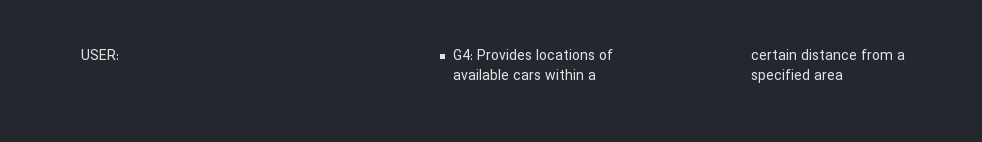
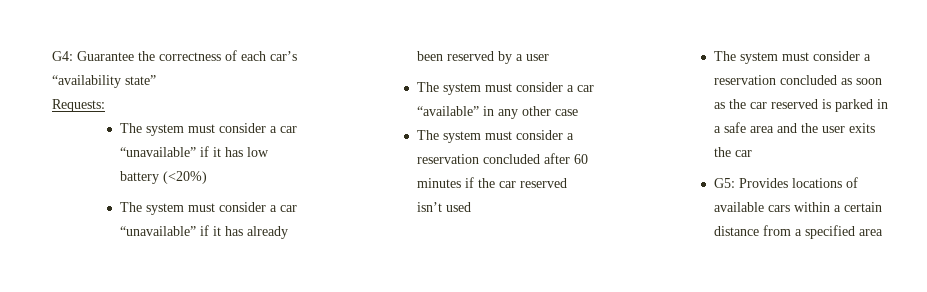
[80,49,119,60] [453,49,474,60] USER: // G4: -> [52,50,298,61] [52,75,157,88] [52,99,106,112] [119,123,297,136] [119,146,269,157] [119,171,207,184] [119,202,297,215] [119,225,288,239] [416,51,549,64] [416,82,594,95] [416,106,578,119] [416,130,574,143] [416,153,588,164] [416,177,567,188] [416,202,471,212] [713,51,871,64] [713,75,882,85] [713,99,888,112] [713,122,875,133] [713,147,752,157] [713,178,735,188] G4: Guarantee the correctness of each car’s “availability state” // Requests: // The system must consider a car “unavailable” if it has low battery (<20%) // The system must consider a car “unavailable” if it has already been reserved by a user // The system must consider a car “available” in any other case // The system must consider a reservation concluded after 60 minutes if the car reserved isn’t used // The system must consider a reservation concluded as soon as the car reserved is parked in a safe area and the user exits the car // G5:

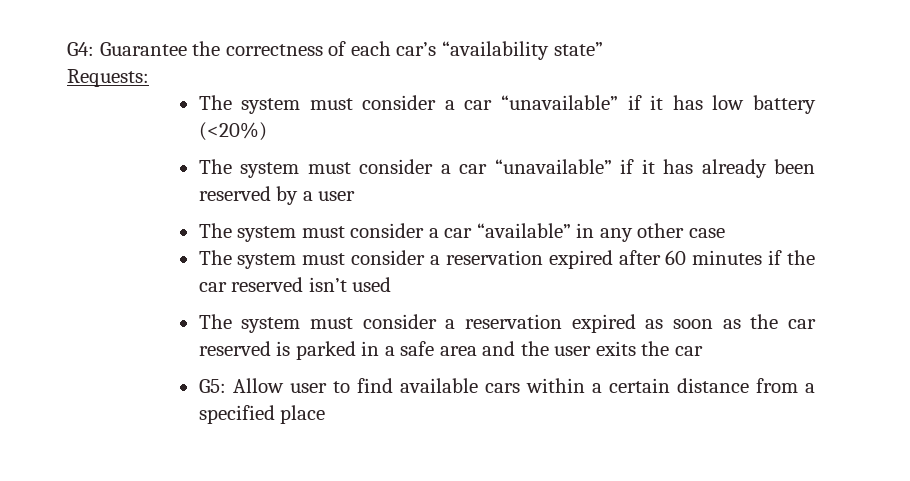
[482,154,540,164] concluded -> [548,250,613,269] expired
[779,75,837,85] concluded -> [571,314,636,333] expired
[738,177,858,188] Provides locations of -> [232,378,393,393] Allow user to find
[858,229,883,236] area -> [280,405,326,424] place

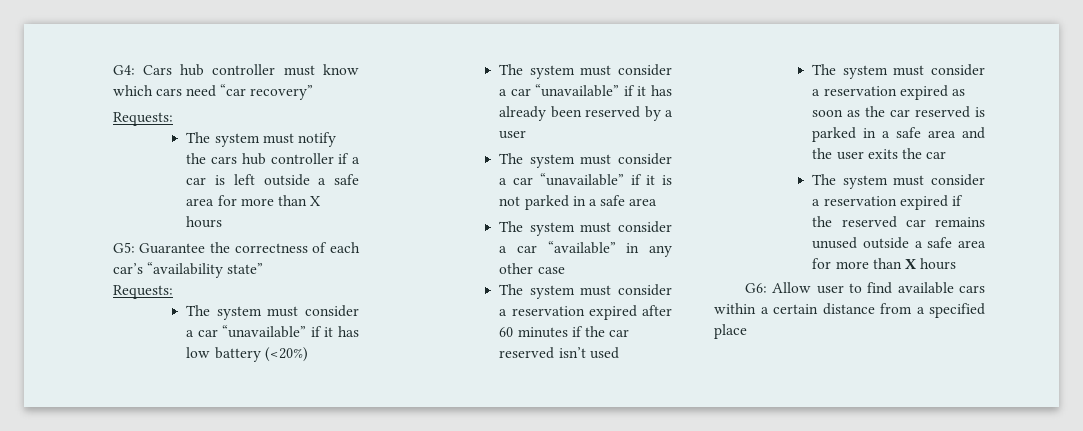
(95, 49) none -> [142,64,359,76] [112,84,314,100] [112,112,173,126] [186,132,336,147] [186,153,360,165] [186,174,359,186] [186,195,321,206] [186,216,223,228] [112,242,135,253] Cars hub controller must know which cars need “car recovery” // Requests: // The system must notify the cars hub controller if a car is left outside a safe area for more than X hours // G5:
(356, 196) none -> [499,153,672,168] [499,173,672,186] [499,195,658,210] // The system must consider a car “unavailable” if it is not parked in a safe area
[198,379,226,393] G5: -> [812,174,985,189] [812,195,963,210] [812,216,985,228] [812,237,986,249] [812,258,957,270] [745,283,768,293] The system must consider a reservation expired if the reserved car remains unused outside a safe area for more than X hours // G6:

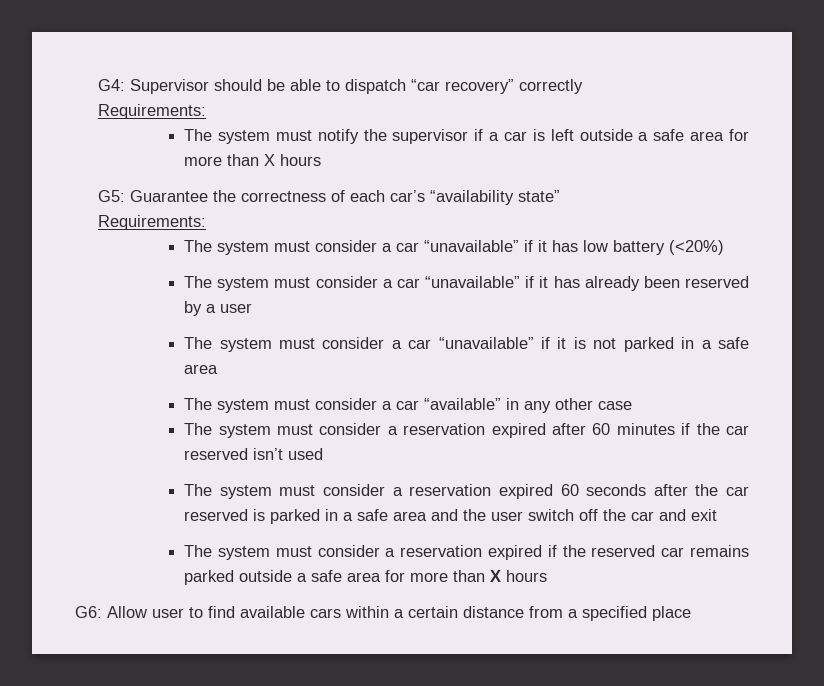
[142,64,359,76] [112,85,216,97] Cars hub controller must know which cars need -> [129,79,406,94] Supervisor should be able to dispatch
[112,112,173,126] // Requests: -> [518,79,583,94] [97,104,206,119] correctly // Requirements:
[211,153,334,165] cars hub controller -> [392,129,469,144] supervisor
[112,285,173,299] Requests: -> [97,215,206,230] Requirements:
[951,89,965,96] [812,109,861,117] as soon as -> [560,484,688,496] 60 seconds after
[867,148,947,159] exits the car -> [528,509,718,521] switch off the car and exit
[812,237,858,249] unused -> [184,570,235,585] parked

